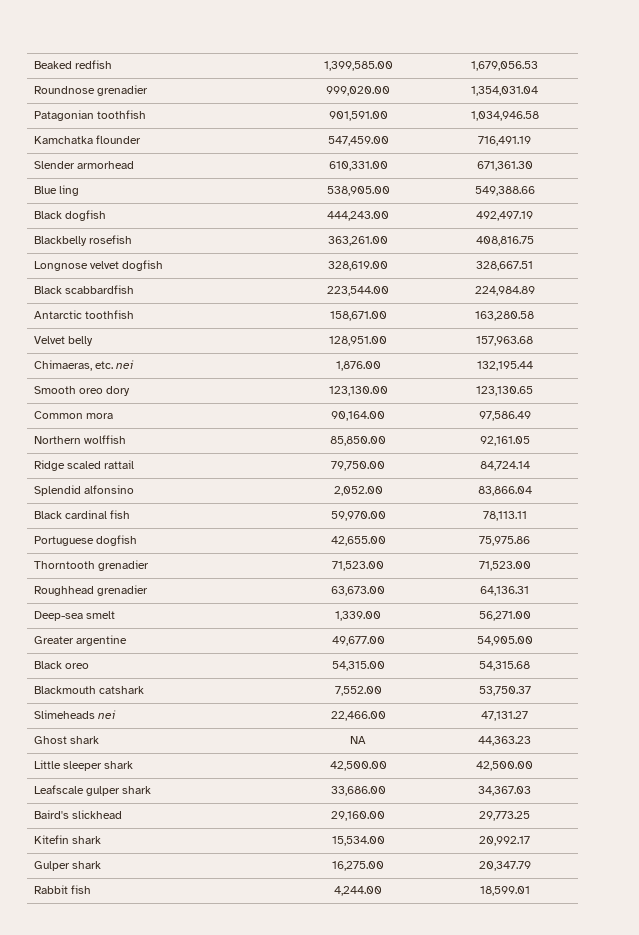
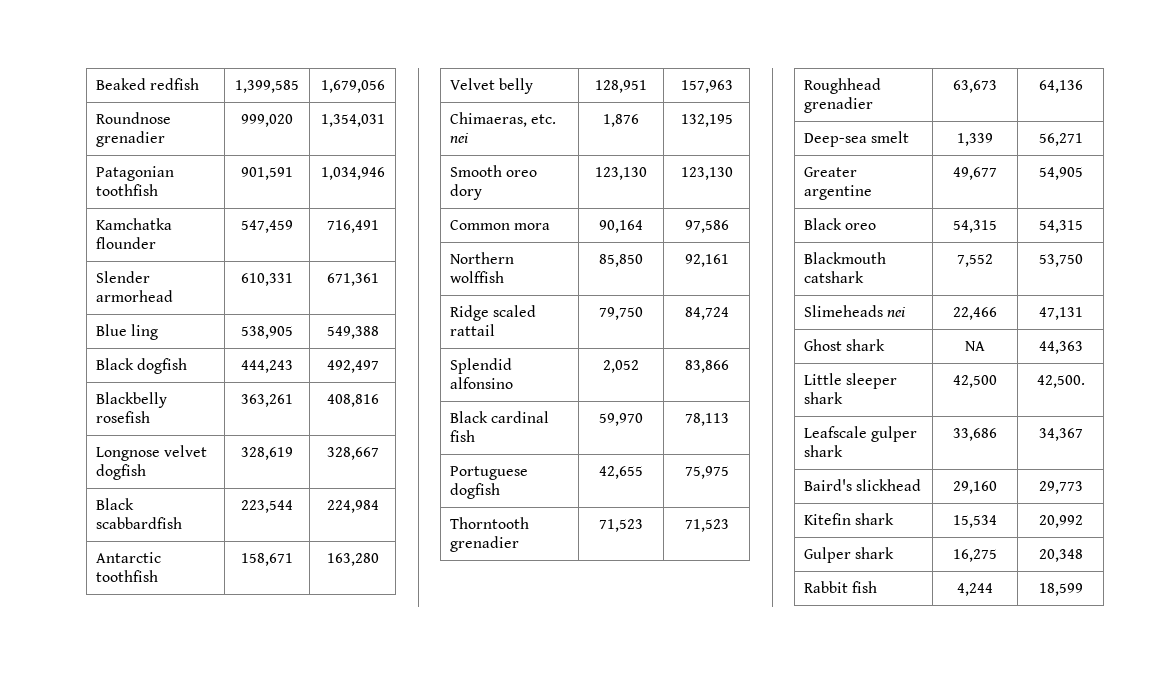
[323,61,393,71] [471,61,538,71] 1,399,585.00 | 1,679,056.53 -> [235,80,299,93] [320,80,385,93] 1,399,585 | 1,679,056
[326,86,390,96] [471,86,538,96] 999,020.00 | 1,354,031.04 -> [241,114,293,127] [320,114,385,127] 999,020 | 1,354,031
[328,111,388,121] [470,111,539,121] 901,591.00 | 1,034,946.58 -> [241,167,293,180] [320,167,385,180] 901,591 | 1,034,946
[327,136,389,146] [478,136,531,146] 547,459.00 | 716,491.19 -> [241,220,293,233] [326,220,379,233] 547,459 | 716,491
[328,161,388,171] [476,161,533,171] 610,331.00 | 671,361.30 -> [241,273,293,286] [326,273,379,286] 610,331 | 671,361
[326,186,390,196] [474,186,535,196] 538,905.00 | 549,388.66 -> [241,326,293,339] [326,326,379,339] 538,905 | 549,388
[327,211,389,221] [476,211,533,221] 444,243.00 | 492,497.19 -> [241,360,293,373] [326,360,379,373] 444,243 | 492,497
[328,236,388,246] [475,236,534,246] 363,261.00 | 408,816.75 -> [241,394,293,407] [326,394,379,407] 363,261 | 408,816
[328,261,388,271] [476,261,533,271] 328,619.00 | 328,667.51 -> [241,447,293,460] [326,447,379,460] 328,619 | 328,667
[327,286,389,296] [474,286,535,296] 223,544.00 | 224,984.89 -> [241,500,293,513] [326,500,379,513] 223,544 | 224,984
[329,311,387,321] [475,311,534,321] 158,671.00 | 163,280.58 -> [241,553,293,566] [326,553,379,566] 158,671 | 163,280
[329,336,387,346] [476,336,533,346] 128,951.00 | 157,963.68 -> [595,80,647,93] [680,80,733,93] 128,951 | 157,963
[335,361,381,371] [476,361,533,371] 1,876.00 | 132,195.44 -> [603,114,639,127] [680,114,733,127] 1,876 | 132,195
[328,386,388,396] [476,386,533,396] 123,130.00 | 123,130.65 -> [595,167,647,180] [680,167,733,180] 123,130 | 123,130
[331,411,385,421] [478,411,531,421] 90,164.00 | 97,586.49 -> [599,220,643,233] [684,220,729,233] 90,164 | 97,586
[330,436,386,446] [479,436,530,446] 85,850.00 | 92,161.05 -> [599,254,643,267] [684,254,729,267] 85,850 | 92,161
[331,461,385,471] [479,461,530,471] 79,750.00 | 84,724.14 -> [599,307,643,320] [684,307,729,320] 79,750 | 84,724
[333,486,383,496] [477,486,532,496] 2,052.00 | 83,866.04 -> [603,360,639,373] [684,360,729,373] 2,052 | 83,866
[330,511,386,521] [482,511,527,521] 59,970.00 | 78,113.11 -> [599,413,643,426] [684,413,729,426] 59,970 | 78,113
[330,536,386,546] [479,536,530,546] 42,655.00 | 75,975.86 -> [599,466,643,479] [684,466,729,479] 42,655 | 75,975
[332,561,384,571] [478,561,531,571] 71,523.00 | 71,523.00 -> [599,519,643,532] [684,519,729,532] 71,523 | 71,523
[331,586,385,596] [480,586,529,596] 63,673.00 | 64,136.31 -> [953,80,997,93] [1038,80,1083,93] 63,673 | 64,136
[335,611,381,621] [478,611,531,621] 1,339.00 | 56,271.00 -> [957,133,993,146] [1038,133,1083,146] 1,339 | 56,271
[331,636,385,646] [476,636,533,646] 49,677.00 | 54,905.00 -> [953,167,997,180] [1038,167,1083,180] 49,677 | 54,905
[331,661,385,671] [479,661,530,671] 54,315.00 | 54,315.68 -> [953,220,997,233] [1038,220,1083,233] 54,315 | 54,315
[334,686,382,696] [478,686,531,696] 7,552.00 | 53,750.37 -> [957,254,993,267] [1038,254,1083,267] 7,552 | 53,750
[330,711,386,721] [481,711,528,721] 22,466.00 | 47,131.27 -> [953,307,997,320] [1038,307,1083,320] 22,466 | 47,131
[478,736,531,746] 44,363.23 -> [1038,341,1083,354] 44,363
[329,761,387,771] [476,761,533,771] 42,500.00 | 42,500.00 -> [953,375,997,388] [1036,375,1085,388] 42,500 | 42,500.
[330,786,386,796] [478,786,531,796] 33,686.00 | 34,367.03 -> [953,428,997,441] [1038,428,1083,441] 33,686 | 34,367
[331,811,385,821] [479,811,530,821] 29,160.00 | 29,773.25 -> [953,481,997,494] [1038,481,1083,494] 29,160 | 29,773
[331,836,385,846] [479,836,530,846] 15,534.00 | 20,992.17 -> [953,515,997,528] [1038,515,1083,528] 15,534 | 20,992
[332,861,384,871] [478,861,531,871] 16,275.00 | 20,347.79 -> [953,549,997,562] [1038,549,1083,562] 16,275 | 20,348
[334,886,382,896] [479,886,530,896] 4,244.00 | 18,599.01 -> [957,583,993,596] [1038,583,1083,596] 4,244 | 18,599

